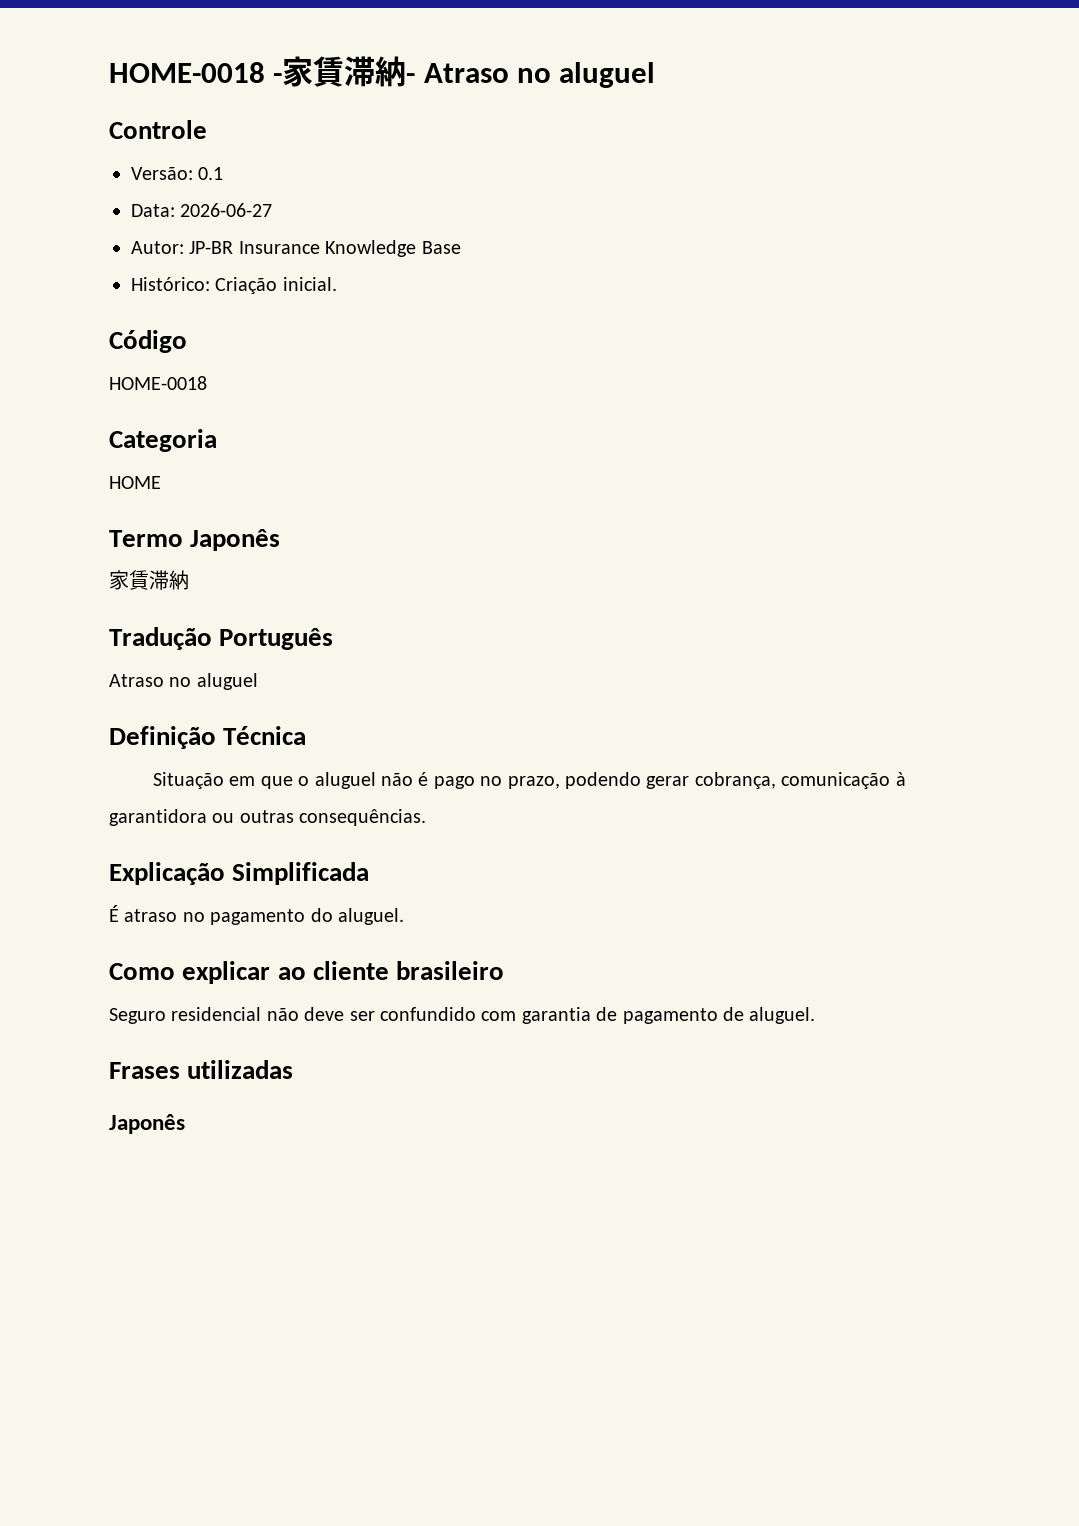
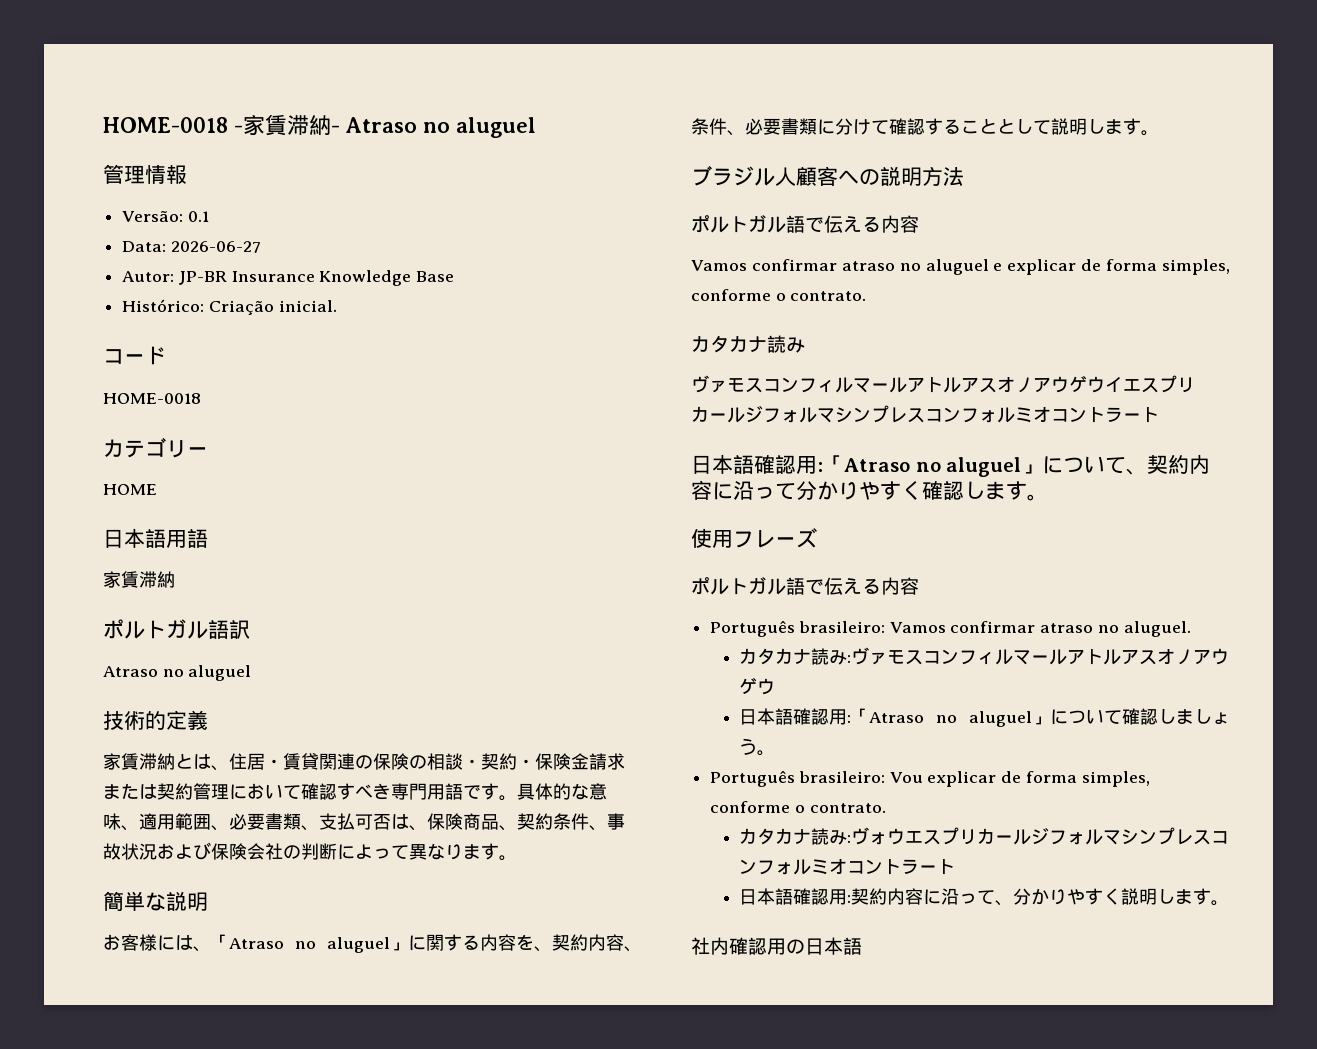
[109,120,207,139] Controle -> [103,164,187,184] 管理情報
[109,330,187,353] Código -> [103,346,166,365] コード
[109,429,217,452] Categoria -> [103,437,208,458] カテゴリー
[109,529,281,551] Termo Japonês -> [103,528,208,548] 日本語用語
[109,627,334,650] [109,673,258,690] [109,726,307,749] [152,772,906,789] [109,809,427,826] [109,862,370,885] [109,905,404,925] [109,961,505,984] [109,1007,816,1024] [109,1060,294,1079] [109,1114,185,1134] Tradução Português // Atraso no aluguel // Definição Técnica // Situação em que o aluguel não é pago no prazo, podendo gerar cobrança, comunicação à garantidora ou outras consequências. // Explicação Simplificada // É atraso no pagamento do aluguel. // Como explicar ao cliente brasileiro // Seguro residencial não deve ser confundido com garantia de pagamento de aluguel. // Frases utilizadas // Japonês -> [103,619,250,639] [103,665,252,681] [103,710,208,730] [103,753,625,771] [103,783,607,801] [103,813,625,831] [103,842,517,861] [103,891,208,911] [103,934,642,953] [691,118,1159,136] [691,166,964,186] [691,215,919,233] [691,259,1230,275] [691,289,867,301] [691,335,805,353] [691,375,1195,393] [691,405,1159,423] [691,454,1211,477] [691,480,1048,501] [691,528,817,548] [691,577,919,595] [710,620,1191,637] [739,647,1230,665] [739,678,776,695] [739,708,1230,727] [739,738,776,756] [710,770,1150,787] [710,801,886,813] [739,827,1230,845] [739,859,956,875] [739,888,1230,906] [691,937,862,955] ポルトガル語訳 // Atraso no aluguel // 技術的定義 // 家賃滞納とは、住居・賃貸関連の保険の相談・契約・保険金請求または契約管理において確認すべき専門用語です。具体的な意味、適用範囲、必要書類、支払可否は、保険商品、契約条件、事故状況および保険会社の判断によって異なります。 // 簡単な説明 // お客様には、「Atraso no aluguel」に関する内容を、契約内容、条件、必要書類に分けて確認することとして説明します。 // ブラジル人顧客への説明方法 // ポルトガル語で伝える内容 // Vamos confirmar atraso no aluguel e explicar de forma simples, conforme o contrato. // カタカナ読み // ヴァモスコンフィルマールアトルアスオノアウゲウイエスプリカールジフォルマシンプレスコンフォルミオコントラート // 日本語確認用:「Atraso no aluguel」について、契約内容に沿って分かりやすく確認します。 // 使用フレーズ // ポルトガル語で伝える内容 // Português brasileiro: Vamos confirmar atraso no aluguel. // カタカナ読み:ヴァモスコンフィルマールアトルアスオノアウゲウ // 日本語確認用:「Atraso no aluguel」について確認しましょう。 // Português brasileiro: Vou explicar de forma simples, conforme o contrato. // カタカナ読み:ヴォウエスプリカールジフォルマシンプレスコンフォルミオコントラート // 日本語確認用:契約内容に沿って、分かりやすく説明します。 // 社内確認用の日本語

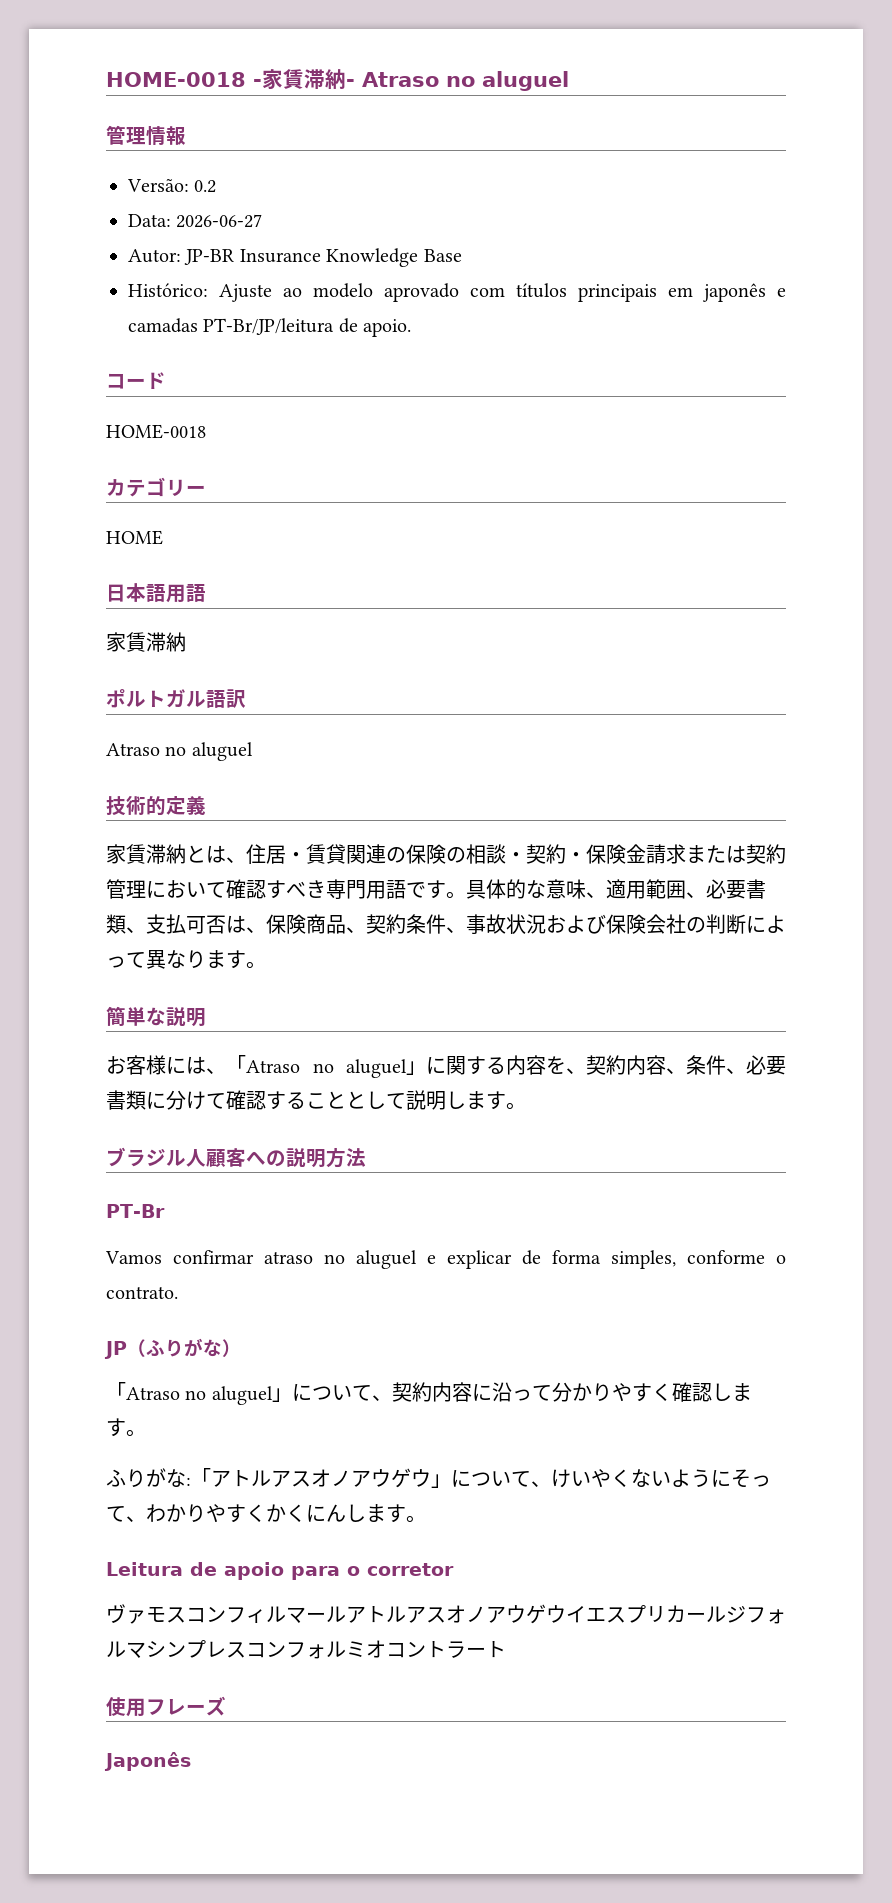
[187,211,209,222] 0.1 -> [194,180,217,193] 0.2
[208,300,337,315] Criação inicial. -> [219,283,786,302] [128,318,412,337] Ajuste ao modelo aprovado com títulos principais em japonês e camadas PT-Br/JP/leitura de apoio.
[691,215,919,233] ポルトガル語で伝える内容 -> [106,1204,165,1218] PT-Br
[691,335,805,353] カタカナ読み -> [104,1338,241,1359] [106,1382,752,1405] [106,1418,146,1437] [106,1468,771,1488] [106,1504,426,1523] [106,1562,454,1580] JP（ふりがな） // 「Atraso no aluguel」について、契約内容に沿って分かりやすく確認します。 // ふりがな:「アトルアスオノアウゲウ」について、けいやくないようにそって、わかりやすくかくにんします。 // Leitura de apoio para o corretor
[691,454,1211,477] [691,480,1048,501] [691,528,817,548] [691,577,919,595] [710,620,1191,637] [739,647,1230,665] [739,678,776,695] [739,708,1230,727] [739,738,776,756] [710,770,1150,787] [710,801,886,813] [739,827,1230,845] [739,859,956,875] [739,888,1230,906] [691,937,862,955] 日本語確認用:「Atraso no aluguel」について、契約内容に沿って分かりやすく確認します。 // 使用フレーズ // ポルトガル語で伝える内容 // Português brasileiro: Vamos confirmar atraso no aluguel. // カタカナ読み:ヴァモスコンフィルマールアトルアスオノアウゲウ // 日本語確認用:「Atraso no aluguel」について確認しましょう。 // Português brasileiro: Vou explicar de forma simples, conforme o contrato. // カタカナ読み:ヴォウエスプリカールジフォルマシンプレスコンフォルミオコントラート // 日本語確認用:契約内容に沿って、分かりやすく説明します。 // 社内確認用の日本語 -> [106,1696,226,1717] [104,1752,191,1771] 使用フレーズ // Japonês

